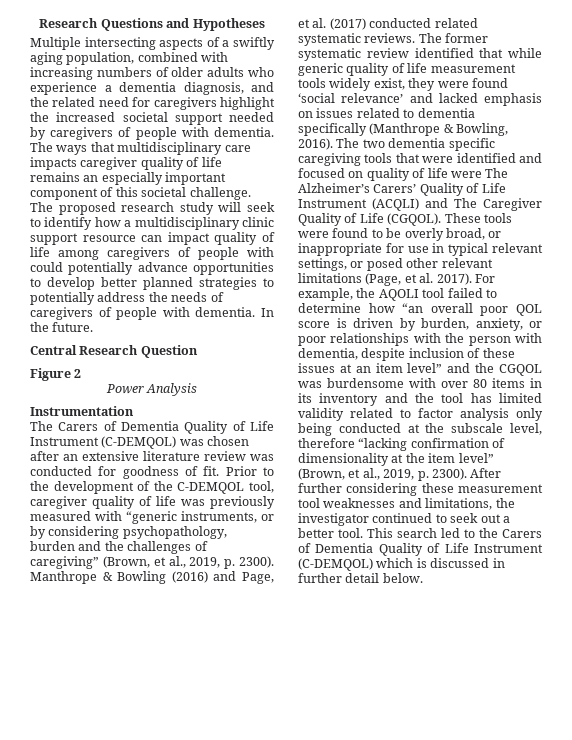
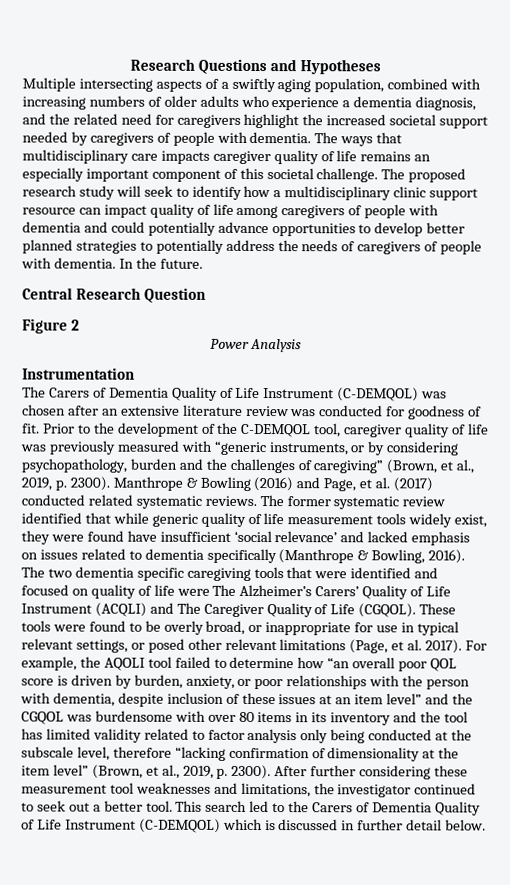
(274, 252) none -> [22,221,108,233] dementia and
(508, 83) none -> [126,530,231,542] have insufficient

